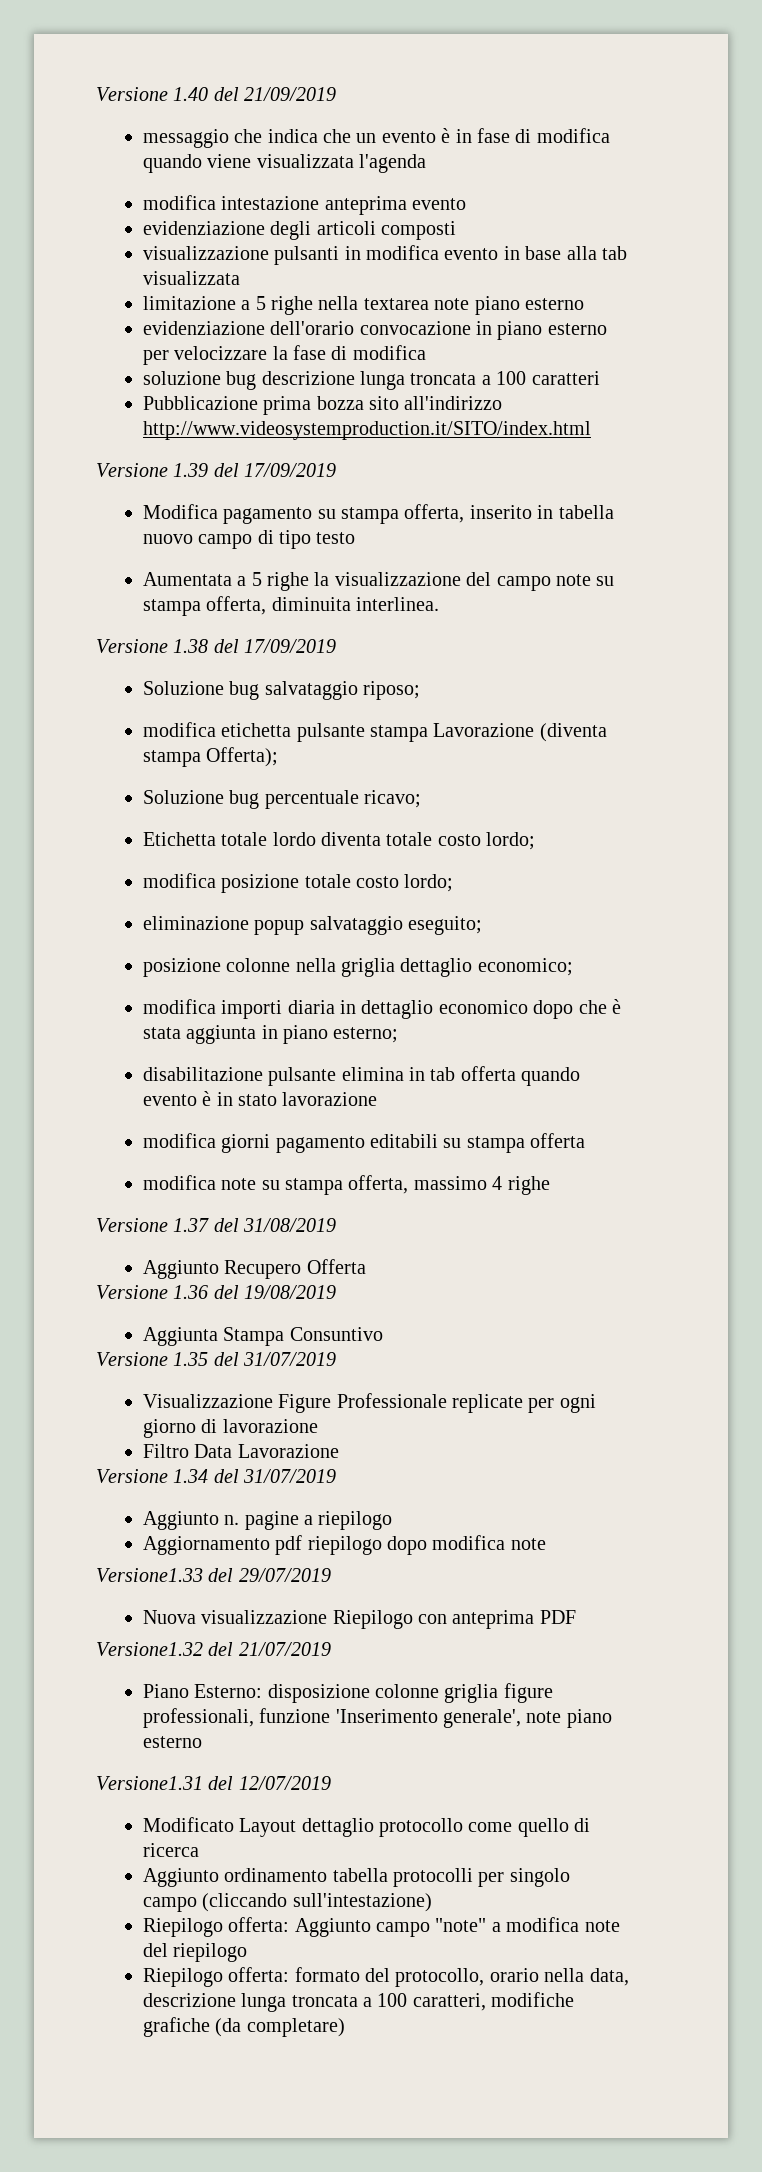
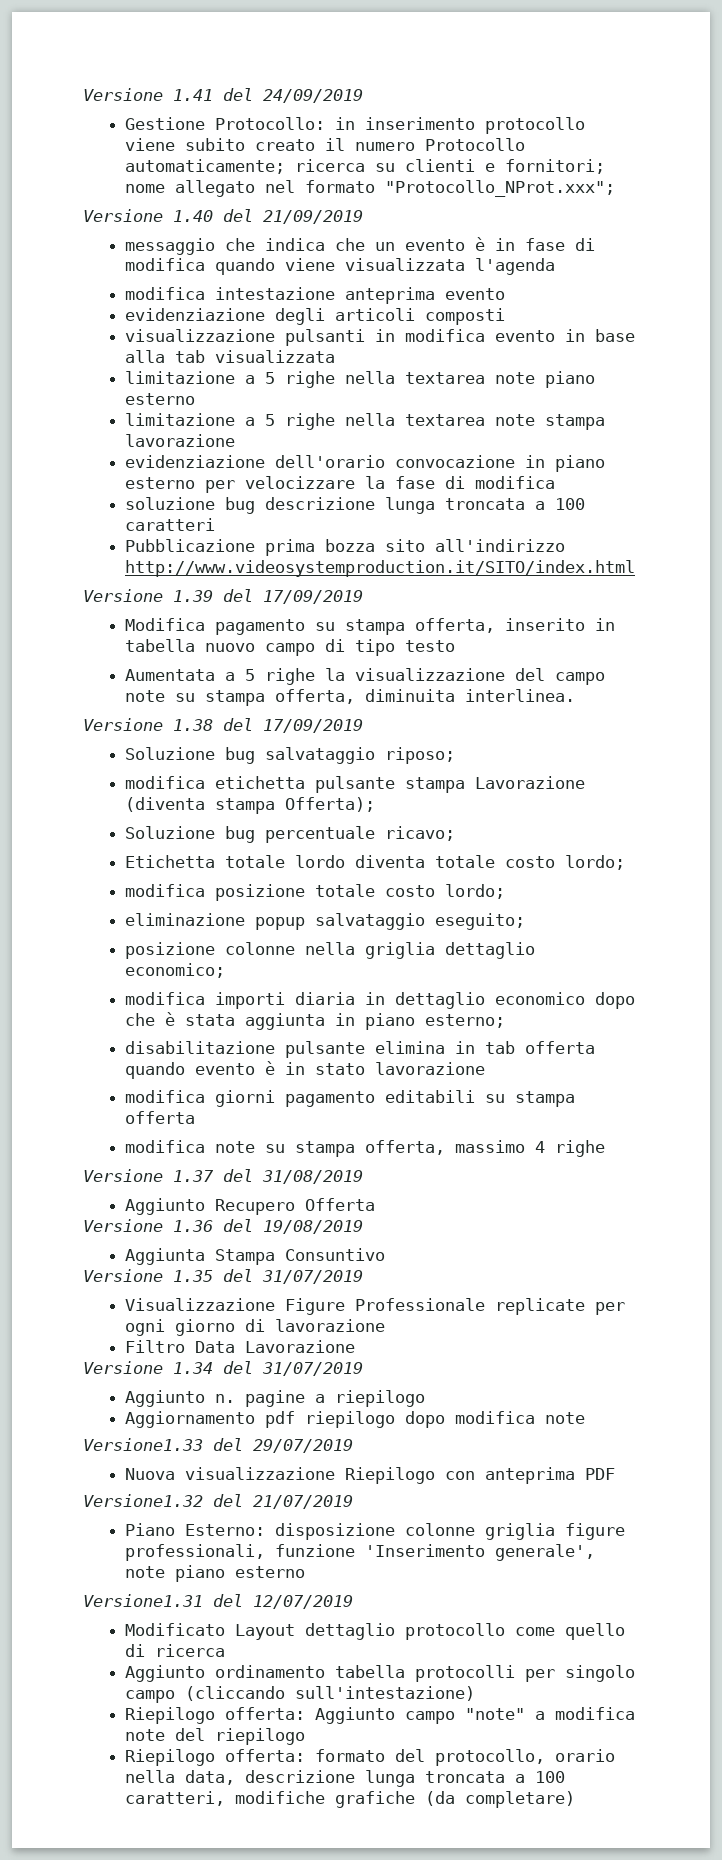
[96,87,168,101] Versione -> [83,88,363,103] [124,117,585,134] [124,138,525,151] [124,159,605,174] [124,180,615,197] [83,209,163,222] Versione 1.41 del 24/09/2019 // Gestione Protocollo: in inserimento protocollo viene subito creato il numero Protocollo automaticamente; ricerca su clienti e fornitori; nome allegato nel formato "Protocollo_NProt.xxx"; // Versione
(585, 304) none -> [124,413,605,430] [124,434,235,447] // limitazione a 5 righe nella textarea note stampa lavorazione

